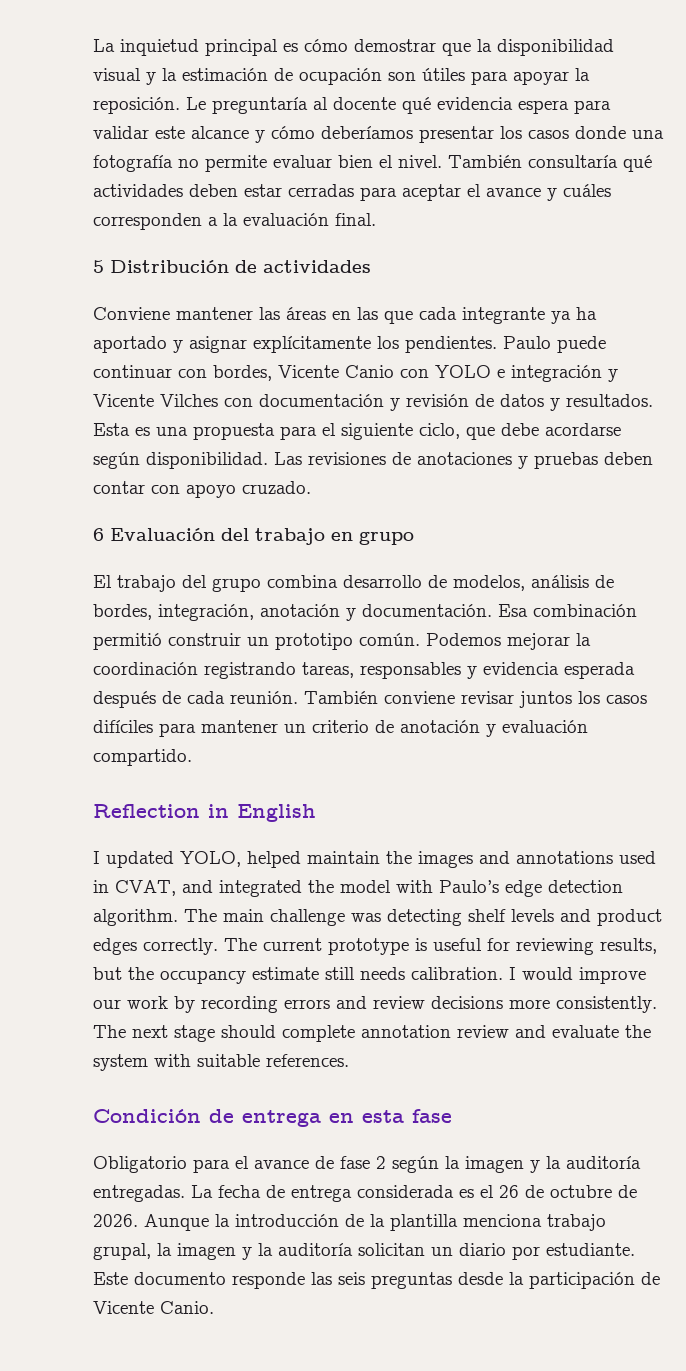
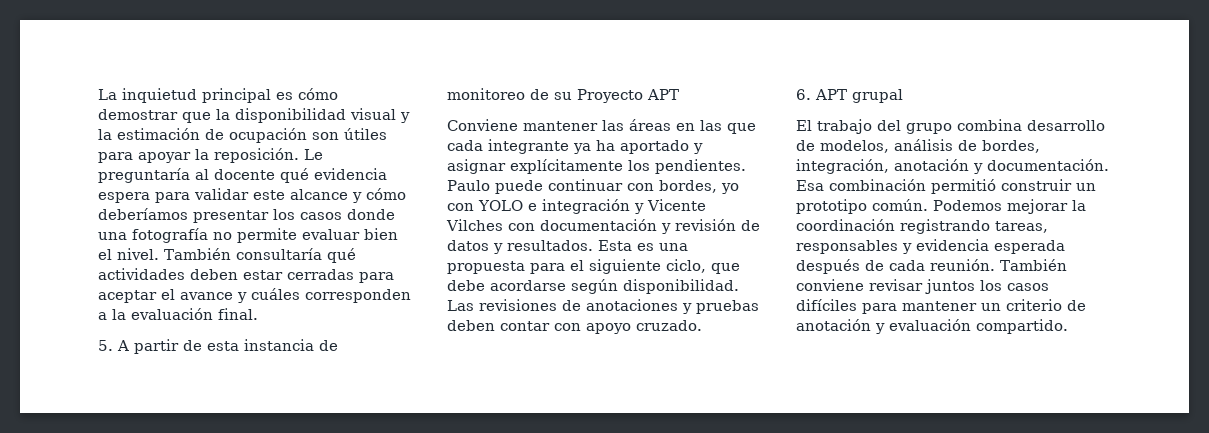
[93,260,371,273] 5 Distribución de actividades -> [98,339,338,354] [447,88,679,103] 5. A partir de esta instancia de monitoreo de su Proyecto APT
[278,365,394,378] Vicente Canio -> [721,183,739,194] yo
[93,528,414,545] 6 Evaluación del trabajo en grupo -> [796,89,903,103] 6. APT grupal
[93,804,316,822] [93,851,656,868] [93,880,623,897] [93,909,662,926] [93,938,657,955] [93,967,646,984] [93,996,657,1013] [93,1025,651,1042] [93,1054,349,1071] [93,1109,452,1127] [93,1156,641,1173] [93,1185,637,1202] [93,1214,606,1231] [93,1243,635,1260] [93,1272,660,1289] [93,1301,214,1314] // Reflection in English // I updated YOLO, helped maintain the images and annotations used in CVAT, and integrated the model with Paulo’s edge detection algorithm. The main challenge was detecting shelf levels and product edges correctly. The current prototype is useful for reviewing results, but the occupancy estimate still needs calibration. I would improve our work by recording errors and review decisions more consistently. The next stage should complete annotation review and evaluate the system with suitable references. // Condición de entrega en esta fase // Obligatorio para el avance de fase 2 según la imagen y la auditoría entregadas. La fecha de entrega considerada es el 26 de octubre de 2026. Aunque la introducción de la plantilla menciona trabajo grupal, la imagen y la auditoría solicitan un diario por estudiante. Este documento responde las seis preguntas desde la participación de Vicente Canio. -> (1068, 326) none

